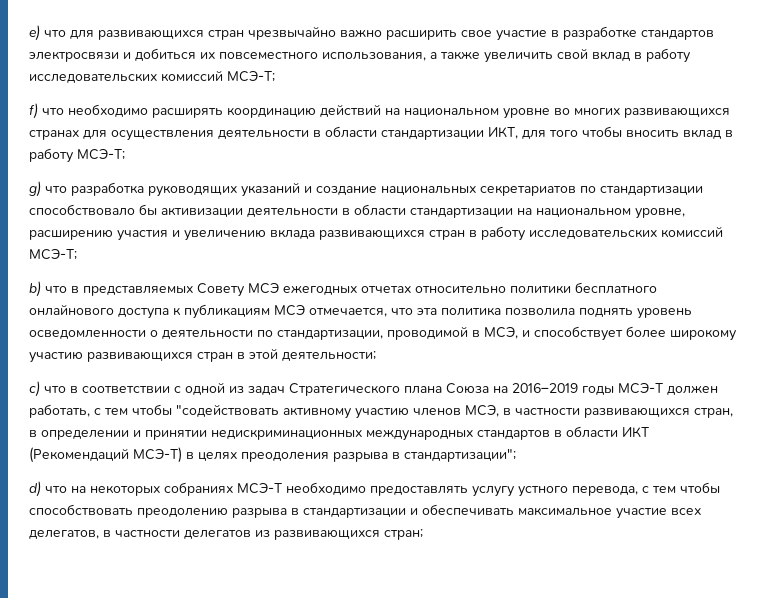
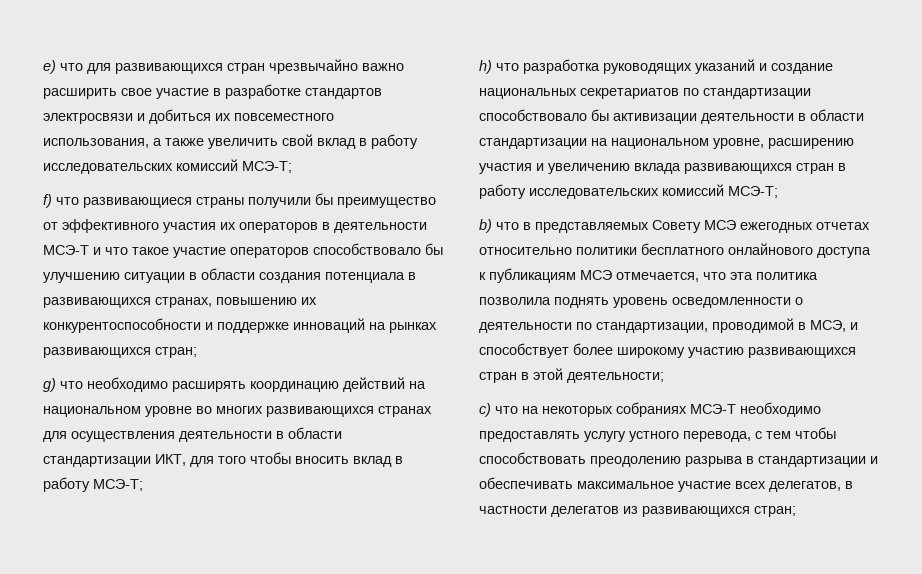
(64, 111) none -> [83,193,436,208] [43,219,427,233] [43,243,443,258] [43,268,416,283] [43,297,317,308] [43,318,437,333] [43,347,197,358] [43,378,83,392] развивающиеся страны получили бы преимущество от эффективного участия их операторов в деятельности МСЭ-Т и что такое участие операторов способствовало бы улучшению ситуации в области создания потенциала в развивающихся странах, повышению их конкурентоспособности и поддержке инноваций на рынках развивающихся стран; // g) что
[29,181,41,197] g) -> [479,60,492,74] h)
[70,382,718,396] [29,404,733,419] [29,426,649,441] [29,447,516,463] [29,481,67,497] в соответствии с одной из задач Стратегического плана Союза на 2016–2019 годы МСЭ-Т должен работать, с тем чтобы "содействовать активному участию членов МСЭ, в частности развивающихся стран, в определении и принятии недискриминационных международных стандартов в области ИКТ (Рекомендаций МСЭ-Т) в целях преодоления разрыва в стандартизации"; // d) что -> (518, 410) none

